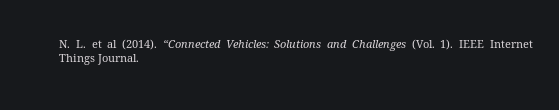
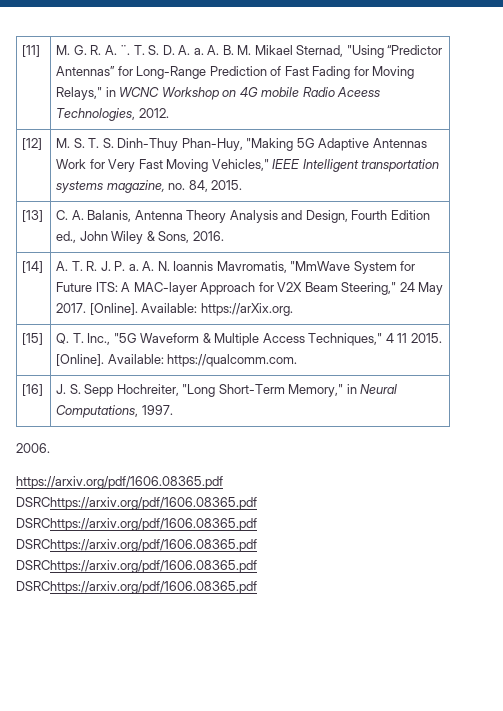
[59,39,533,51] [59,54,140,65] N. L. et al (2014). “Connected Vehicles: Solutions and Challenges (Vol. 1). IEEE Internet Things Journal. -> [22,45,41,57] [56,45,443,58] [56,66,415,79] [56,87,381,100] [56,108,169,121] [22,138,43,150] [56,138,427,151] [56,159,440,172] [56,180,243,193] [22,210,44,222] [56,210,430,223] [56,231,224,244] [22,261,44,273] [56,261,416,274] [56,282,444,295] [56,303,293,316] [22,333,44,345] [56,333,442,346] [56,354,298,367] [22,384,44,396] [56,384,398,397] [56,405,173,418] [16,443,50,453] [16,476,223,489] [16,497,257,510] [16,518,257,531] [16,539,257,552] [16,560,257,573] [16,581,257,594] [11] | M. G. R. A. ¨. T. S. D. A. a. A. B. M. Mikael Sternad, "Using “Predictor Antennas” for Long-Range Prediction of Fast Fading for Moving Relays," in WCNC Workshop on 4G mobile Radio Aceess Technologies, 2012. // [12] | M. S. T. S. Dinh-Thuy Phan-Huy, "Making 5G Adaptive Antennas Work for Very Fast Moving Vehicles," IEEE Intelligent transportation systems magazine, no. 84, 2015. // [13] | C. A. Balanis, Antenna Theory Analysis and Design, Fourth Edition ed., John Wiley & Sons, 2016. // [14] | A. T. R. J. P. a. A. N. Ioannis Mavromatis, "MmWave System for Future ITS: A MAC-layer Approach for V2X Beam Steering," 24 May 2017. [Online]. Available: https://arXix.org. // [15] | Q. T. Inc., "5G Waveform & Multiple Access Techniques," 4 11 2015. [Online]. Available: https://qualcomm.com. // [16] | J. S. Sepp Hochreiter, "Long Short-Term Memory," in Neural Computations, 1997. // 2006. // https://arxiv.org/pdf/1606.08365.pdf DSRChttps://arxiv.org/pdf/1606.08365.pdf DSRChttps://arxiv.org/pdf/1606.08365.pdf DSRChttps://arxiv.org/pdf/1606.08365.pdf DSRChttps://arxiv.org/pdf/1606.08365.pdf DSRChttps://arxiv.org/pdf/1606.08365.pdf

